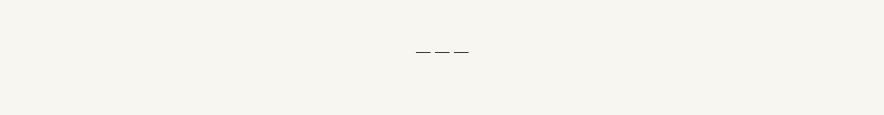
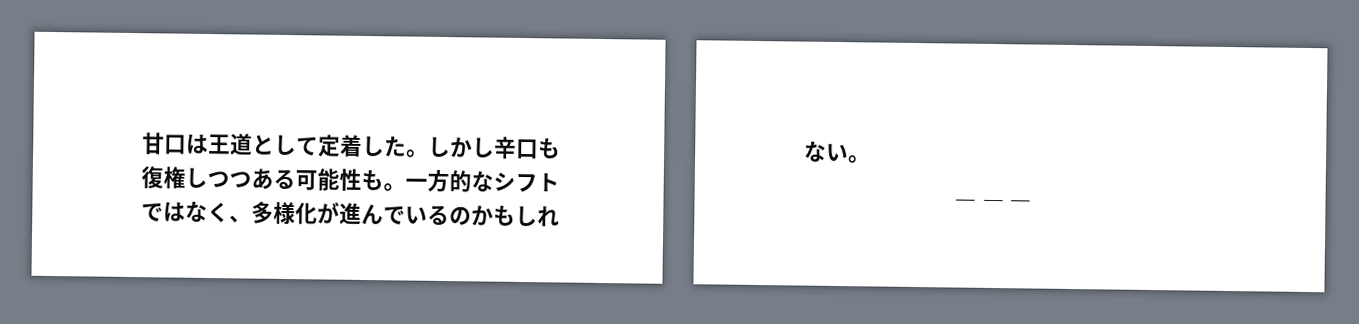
(414, 54) none -> [141,132,561,160] [140,166,560,193] [140,200,560,227] [803,140,871,164] 甘口は王道として定着した。しかし辛口も復権しつつある可能性も。一方的なシフトではなく、多様化が進んでいるのかもしれない。 //

